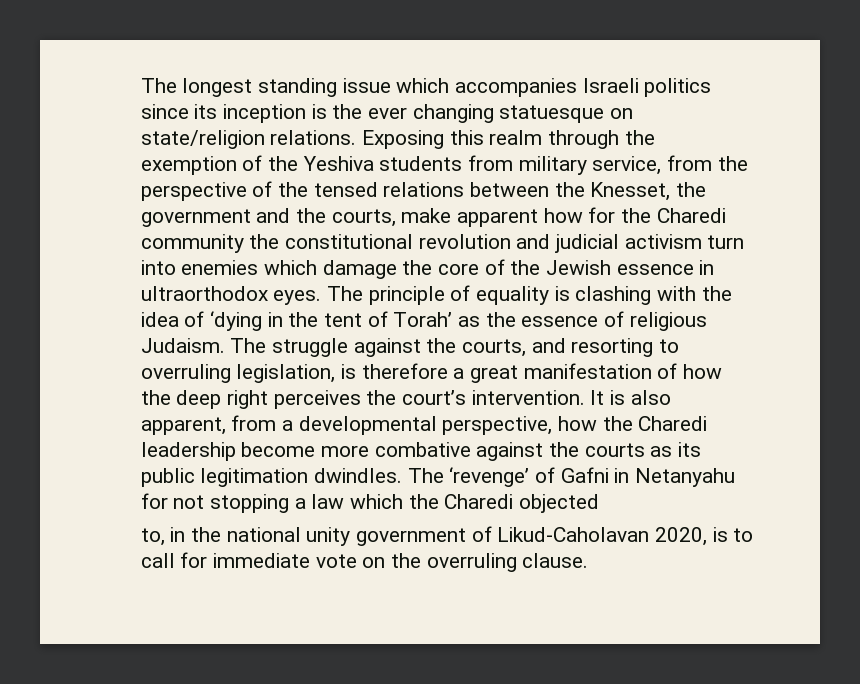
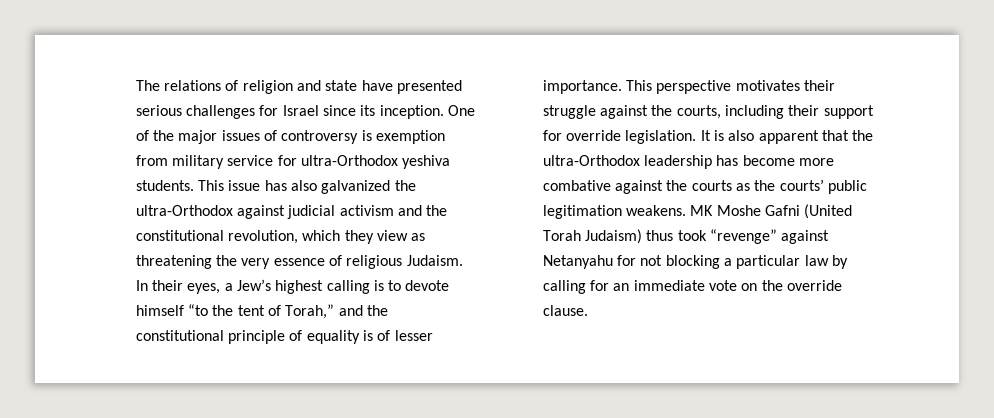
[140,78,712,97] [140,104,633,123] [140,130,655,149] [140,155,748,175] [140,181,706,201] [140,207,726,227] [140,234,745,253] [140,259,715,279] [140,285,732,305] [140,311,707,331] [140,338,679,357] [140,363,722,383] [140,390,671,409] [140,415,708,435] [140,442,236,461] The longest standing issue which accompanies Israeli politics since its inception is the ever changing statuesque on state/religion relations. Exposing this realm through the exemption of the Yeshiva students from military service, from the perspective of the tensed relations between the Knesset, the government and the courts, make apparent how for the Charedi community the constitutional revolution and judicial activism turn into enemies which damage the core of the Jewish essence in ultraorthodox eyes. The principle of equality is clashing with the idea of ‘dying in the tent of Torah’ as the essence of religious Judaism. The struggle against the courts, and resorting to overruling legislation, is therefore a great manifestation of how the deep right perceives the court’s intervention. It is also apparent, from a developmental perspective, how the Charedi leadership -> [135,80,462,94] [135,105,475,119] [135,130,445,144] [135,155,451,169] [135,180,416,194] [135,205,448,219] [135,230,426,244] [135,255,463,269] [135,279,450,294] [135,304,388,319] [135,330,433,344] [542,80,835,94] [542,105,874,119] [542,130,874,144] [542,155,739,169] The relations of religion and state have presented serious challenges for Israel since its inception. One of the major issues of controversy is exemption from military service for ultra-Orthodox yeshiva students. This issue has also galvanized the ultra-Orthodox against judicial activism and the constitutional revolution, which they view as threatening the very essence of religious Judaism. In their eyes, a Jew’s highest calling is to devote himself “to the tent of Torah,” and the constitutional principle of equality is of lesser importance. This perspective motivates their struggle against the courts, including their support for override legislation. It is also apparent that the ultra-Orthodox leadership has
[677,442,701,457] [140,467,735,487] [140,493,599,513] [140,526,754,546] [140,552,208,568] its public legitimation dwindles. The ‘revenge’ of Gafni in Netanyahu for not stopping a law which the Charedi objected // to, in the national unity government of Likud-Caholavan 2020, is to call for -> [754,179,867,194] [542,204,853,219] [542,229,830,244] [542,255,848,269] [542,280,630,294] the courts’ public legitimation weakens. MK Moshe Gafni (United Torah Judaism) thus took “revenge” against Netanyahu for not blocking a particular law by calling for an
[426,553,517,572] overruling -> [786,280,842,291] override

